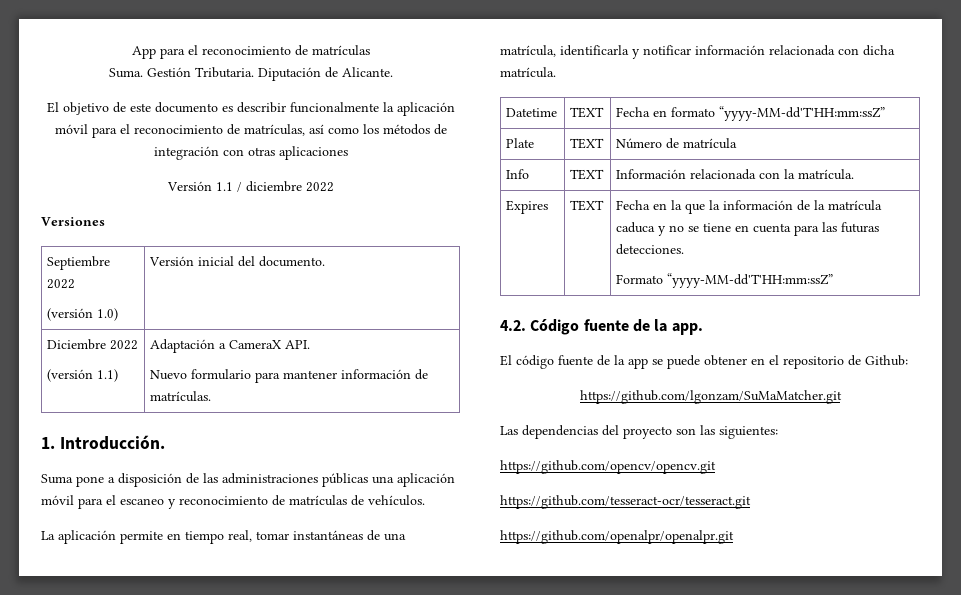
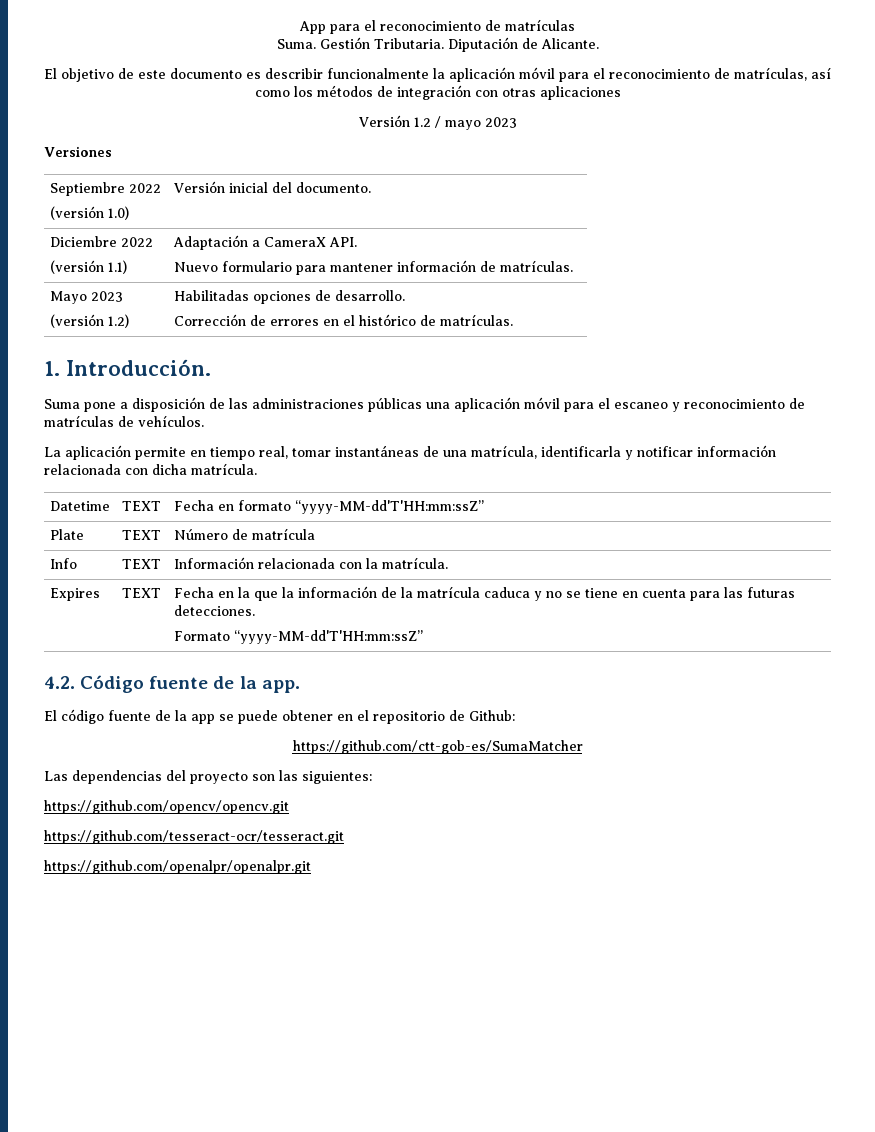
[216,181,334,192] 1.1 / diciembre 2022 -> [413,116,517,130] 1.2 / mayo 2023
(212, 396) none -> [49,291,123,304] [49,314,129,328] [173,290,405,304] [173,314,513,326] // Mayo 2023 // (versión 1.2) | Habilitadas opciones de desarrollo. // Corrección de errores en el histórico de matrículas.
[579,390,842,404] https://github.com/lgonzam/SuMaMatcher.git -> [292,740,583,754] https://github.com/ctt-gob-es/SumaMatcher

